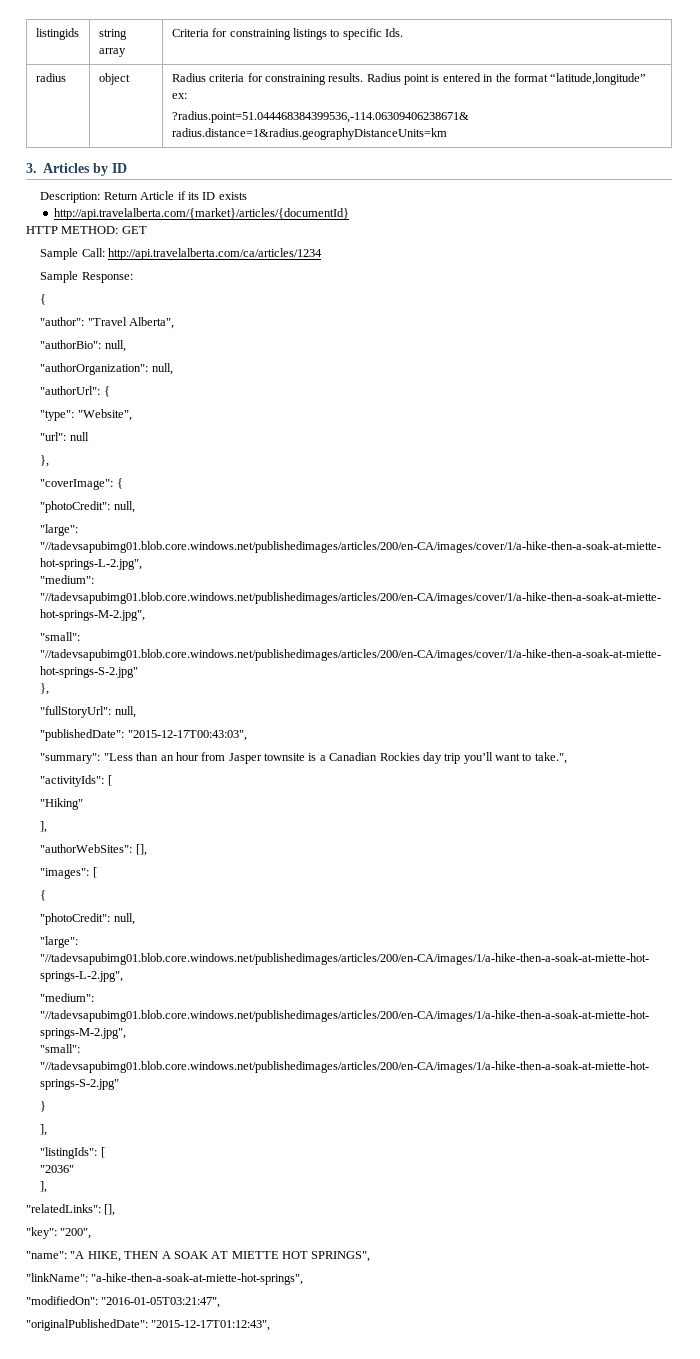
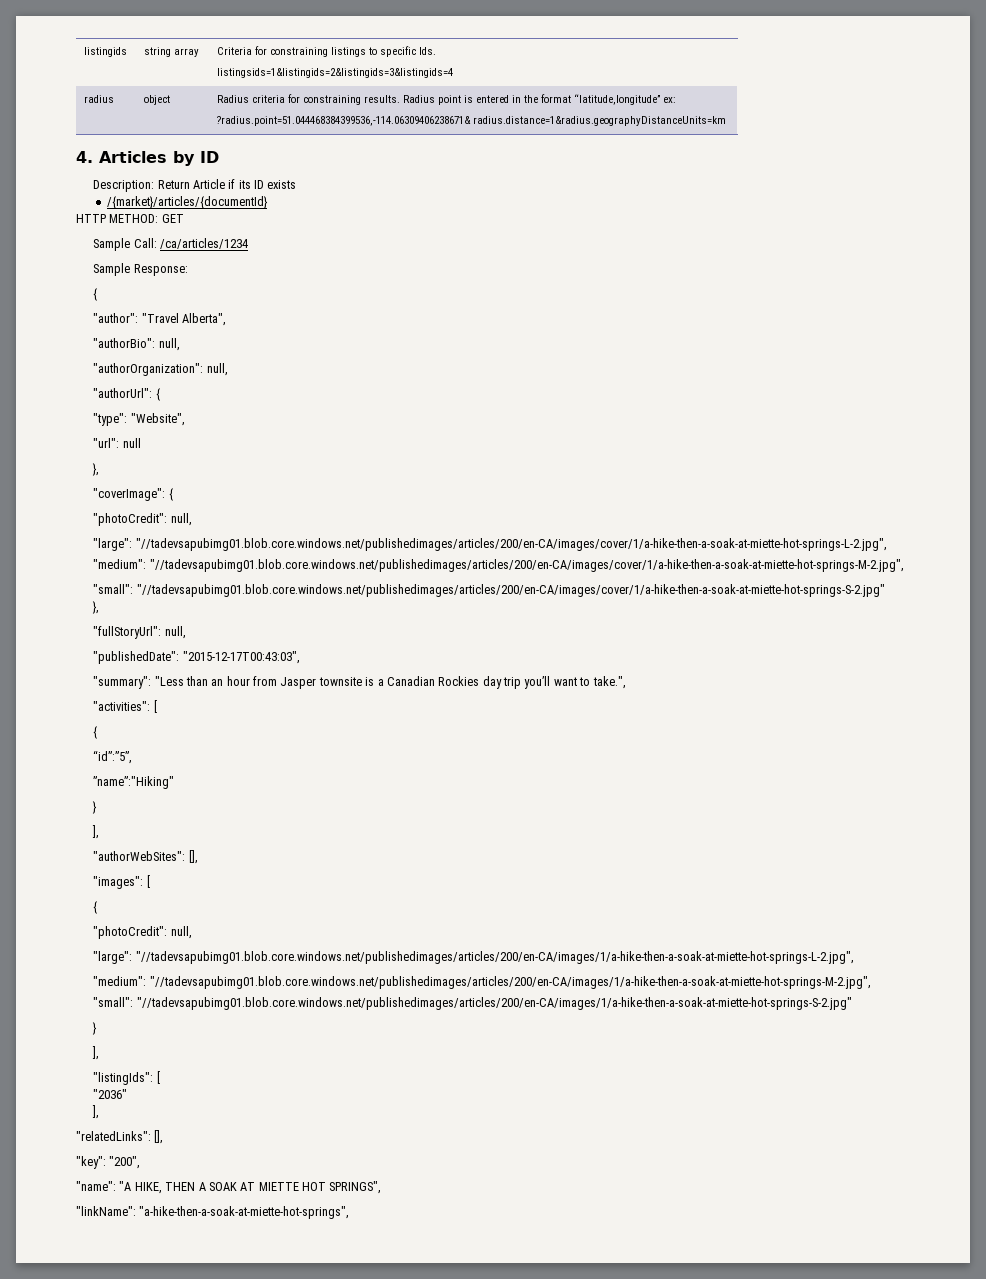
(404, 32) none -> [217,68,454,78] // listingsids=1&listingids=2&listingids=3&listingids=4
[26,163,37,173] 3. -> [76,151,93,163] 4.
[54,208,350,220] http://api.travelalberta.com/{market}/articles/{documentId} -> [106,196,268,209] /{market}/articles/{documentId}
[108,248,323,260] http://api.travelalberta.com/ca/articles/1234 -> [159,238,248,249] /ca/articles/1234
[40,775,112,787] [40,798,84,810] "activityIds": [ // "Hiking" -> [93,700,157,713] [93,726,98,739] [93,750,133,764] [93,776,175,789] [92,801,98,814] "activities": [ // { // “id”:”5”, // ”name”:"Hiking" // }
[26,1296,221,1308] [26,1319,271,1331] // "modifiedOn": "2016-01-05T03:21:47", // "originalPublishedDate": "2015-12-17T01:12:43", -> (350, 1212) none

